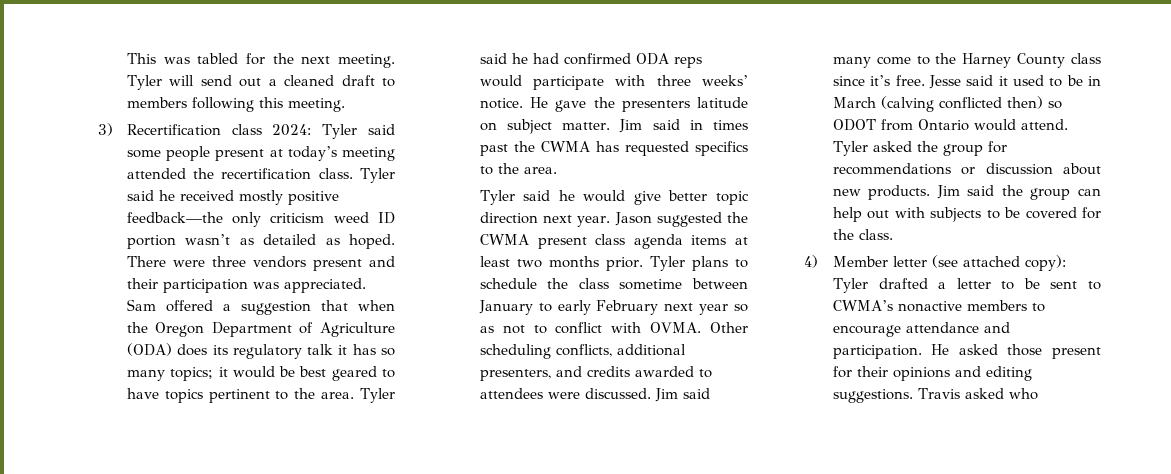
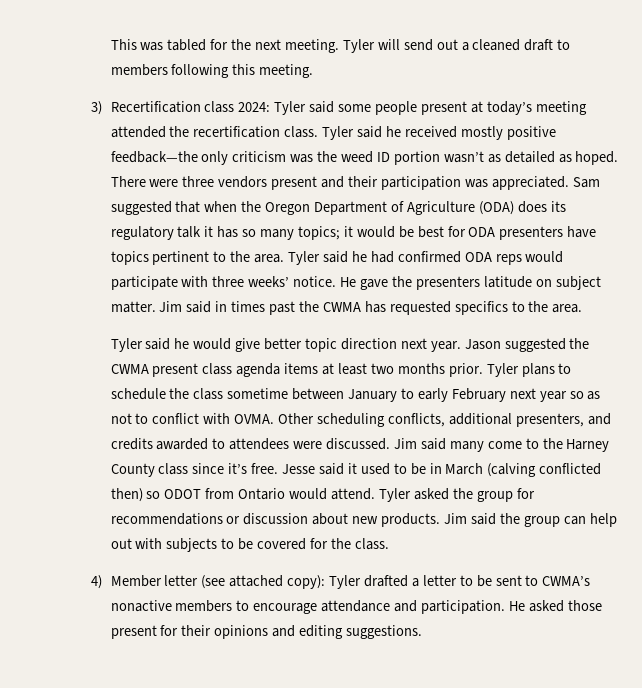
(325, 218) none -> [290,151,338,163] was the
[165,300,311,315] offered a suggestion -> [110,201,172,215] suggested
[331,366,396,381] geared to -> [447,226,564,240] for ODA presenters
[917,388,1038,400] Travis asked who -> (422, 632) none

